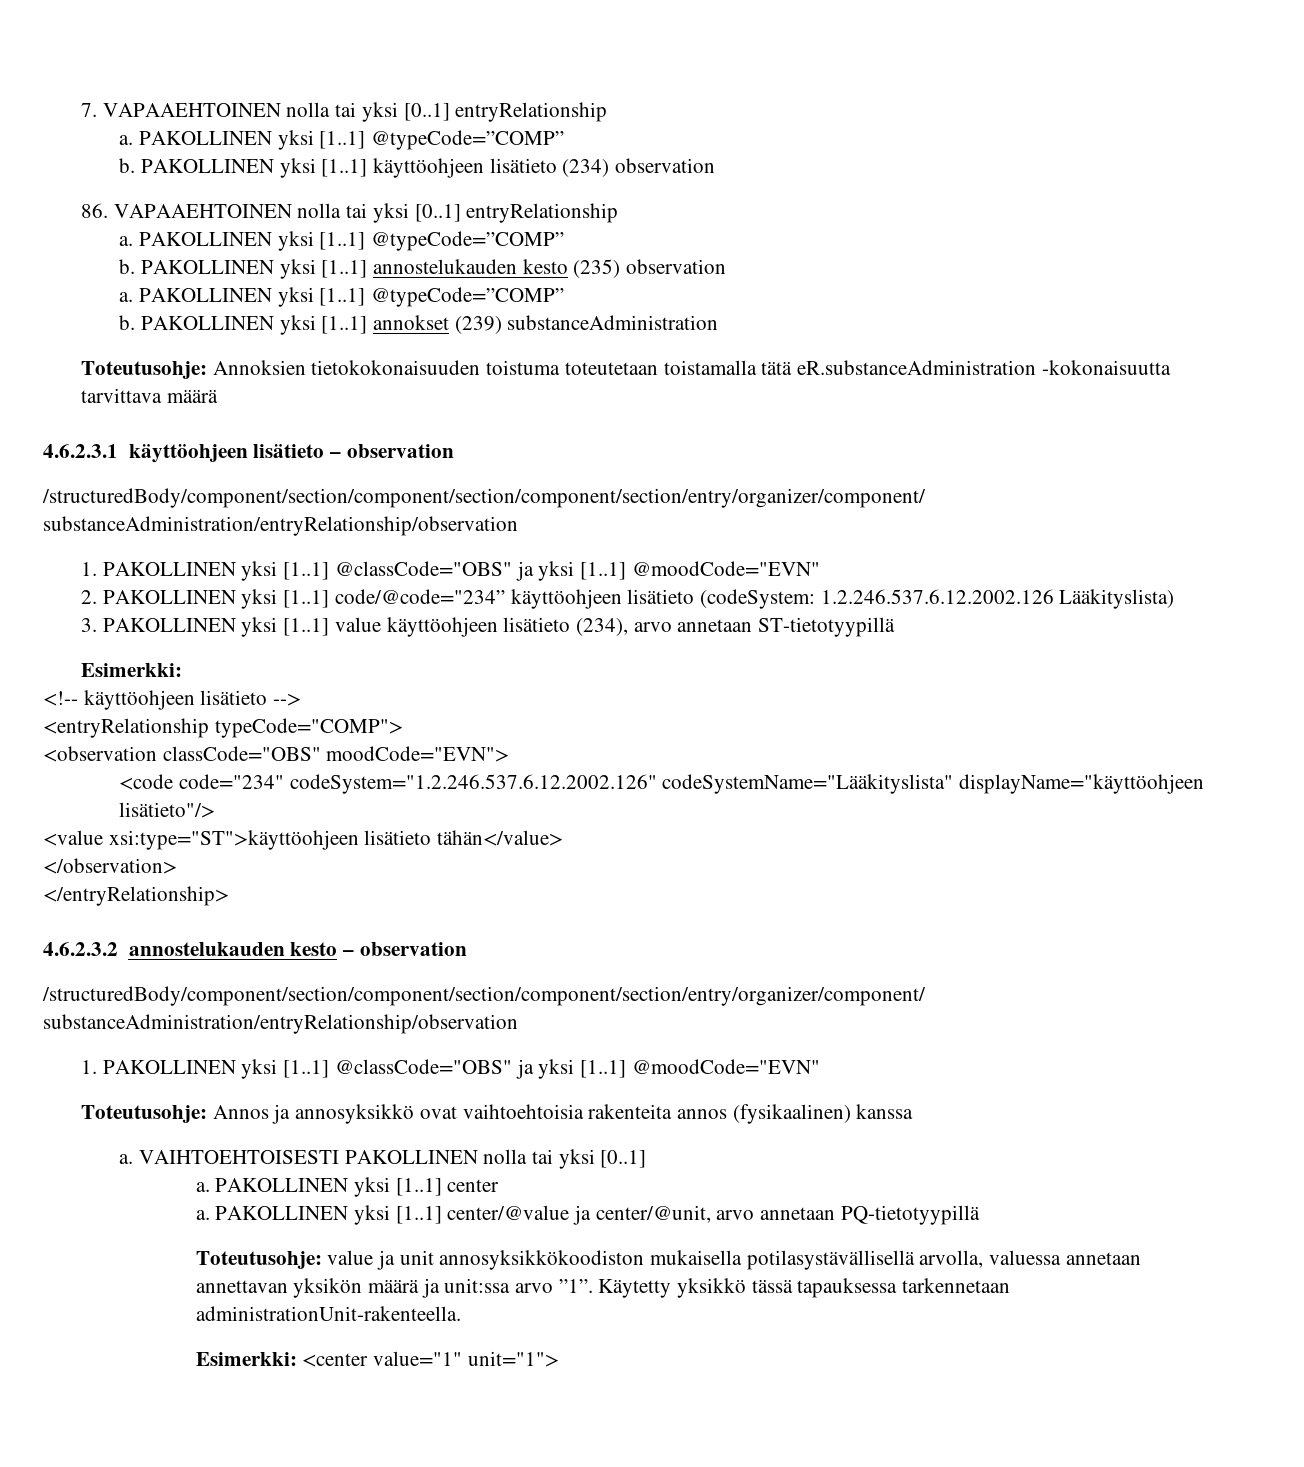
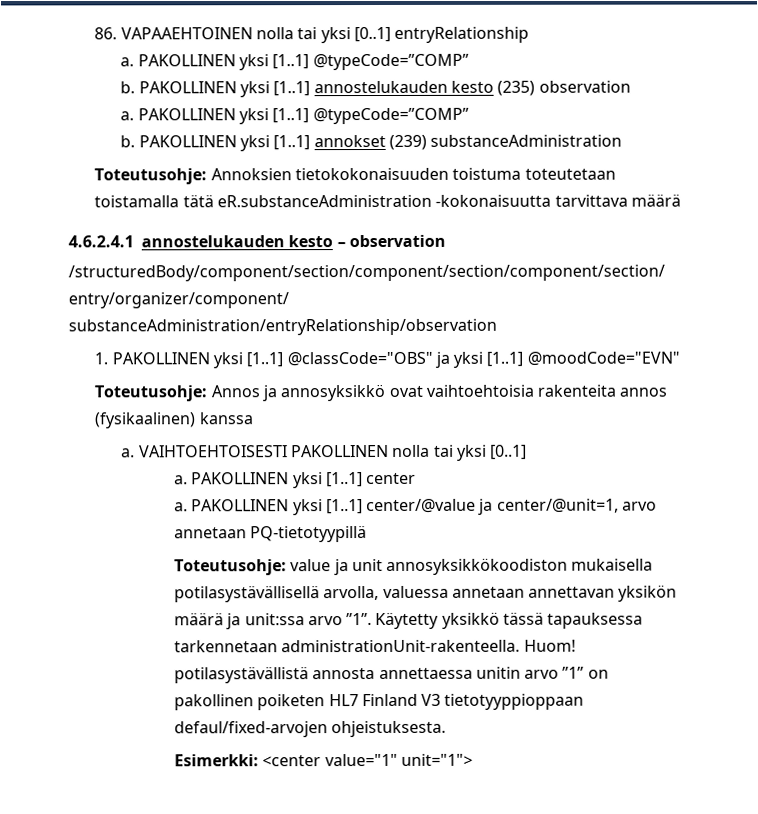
[81,102,608,122] [119,130,564,150] [119,158,715,178] 7. VAPAAEHTOINEN nolla tai yksi [0..1] entryRelationship // a. PAKOLLINEN yksi [1..1] @typeCode=”COMP” // b. PAKOLLINEN yksi [1..1] käyttöohjeen lisätieto (234) observation // -> (94, 33) none
[43,444,454,463] [42,488,926,508] [43,516,518,536] [81,561,820,581] [81,589,1175,609] [81,617,895,637] [81,663,183,677] [43,690,302,710] [43,718,403,738] [43,746,510,762] [119,774,1204,794] [119,802,216,818] [43,830,564,850] [43,858,177,874] [43,886,229,906] [43,942,118,956] 4.6.2.3.1 käyttöohjeen lisätieto – observation // /structuredBody/component/section/component/section/component/section/entry/organizer/component/ substanceAdministration/entryRelationship/observation // 1. PAKOLLINEN yksi [1..1] @classCode="OBS" ja yksi [1..1] @moodCode="EVN" // 2. PAKOLLINEN yksi [1..1] code/@code="234” käyttöohjeen lisätieto (codeSystem: 1.2.246.537.6.12.2002.126 Lääkityslista) // 3. PAKOLLINEN yksi [1..1] value käyttöohjeen lisätieto (234), arvo annetaan ST-tietotyypillä // Esimerkki: // <!-- käyttöohjeen lisätieto --> // <entryRelationship typeCode="COMP"> // <observation classCode="OBS" moodCode="EVN"> // <code code="234" codeSystem="1.2.246.537.6.12.2002.126" codeSystemName="Lääkityslista" displayName="käyttöohjeen lisätieto"/> // <value xsi:type="ST">käyttöohjeen lisätieto tähän</value> // </observation> // </entryRelationship> // 4.6.2.3.2 -> [68,235,134,248] 4.6.2.4.1
[595,1205,711,1223] center/@unit, -> [496,498,619,513] center/@unit=1,
(461, 1313) none -> [523,639,576,652] [173,666,609,684] [173,693,585,711] [173,720,447,738] Huom! potilasystävällistä annosta annettaessa unitin arvo ”1” on pakollinen poiketen HL7 Finland V3 tietotyyppioppaan defaul/fixed-arvojen ohjeistuksesta.

